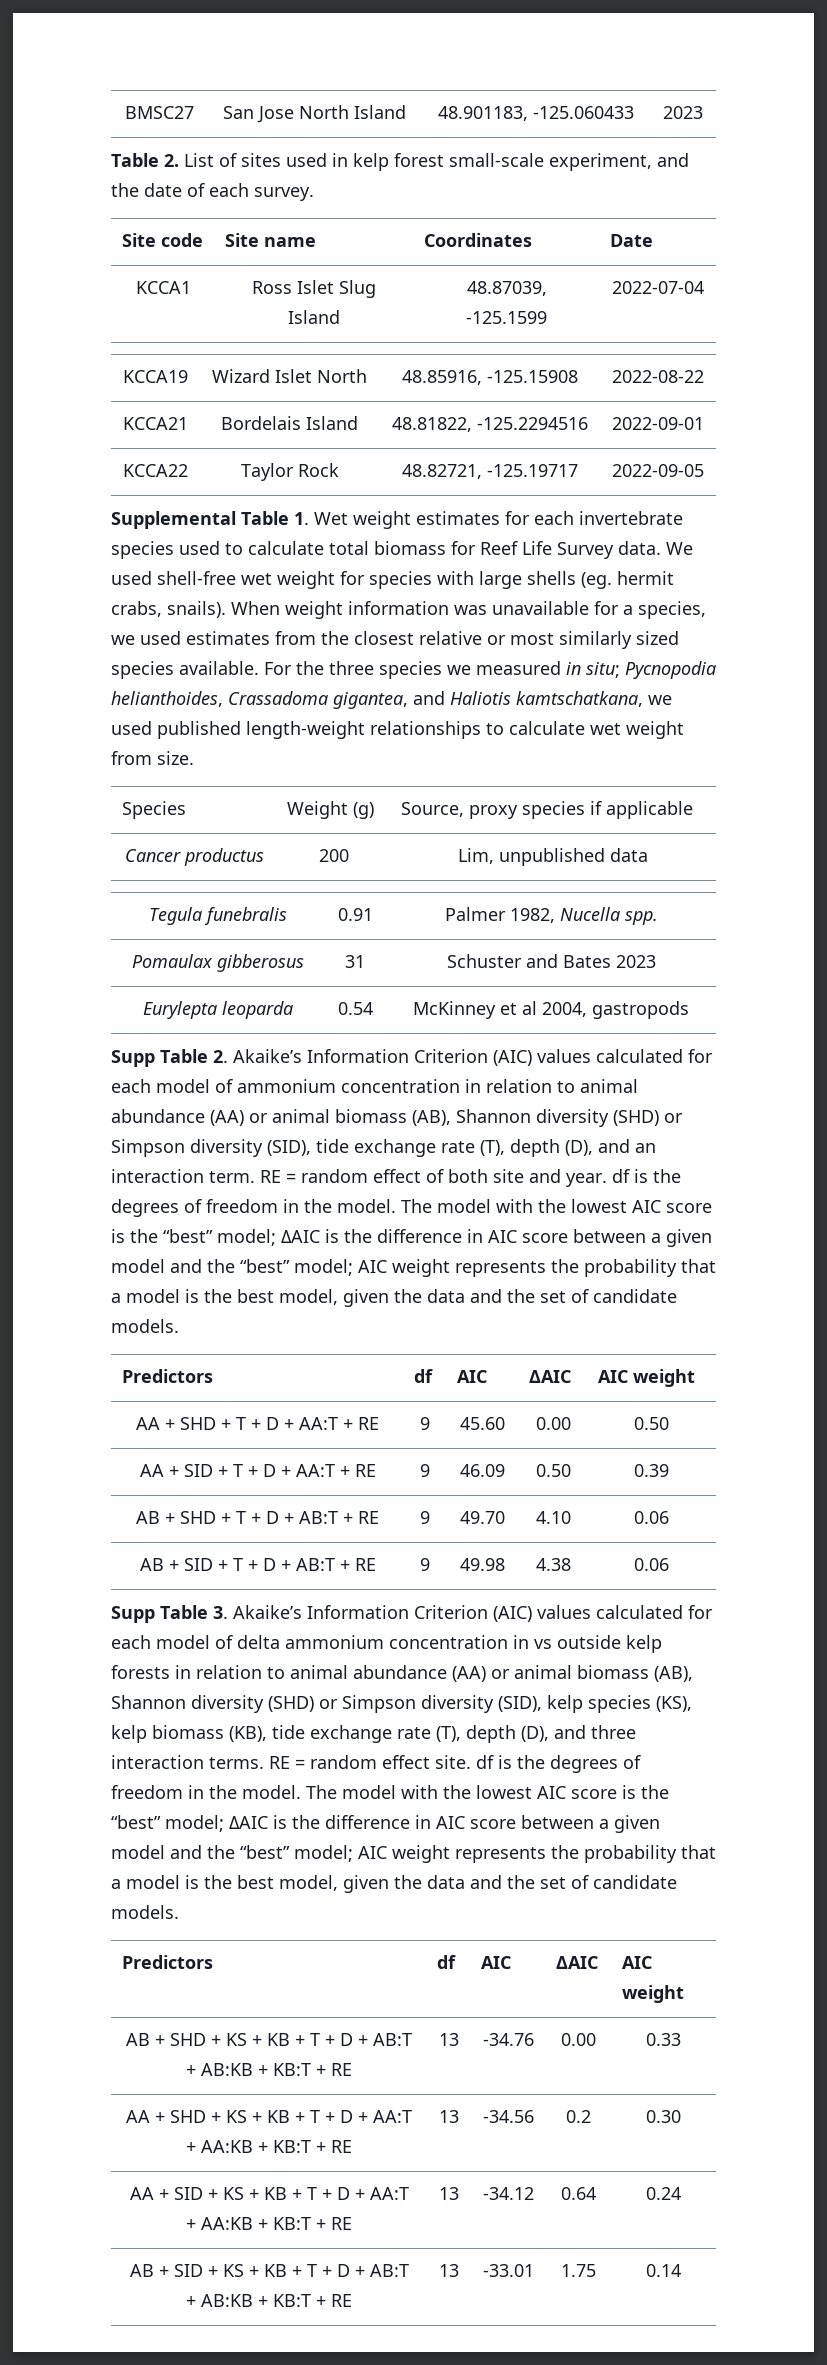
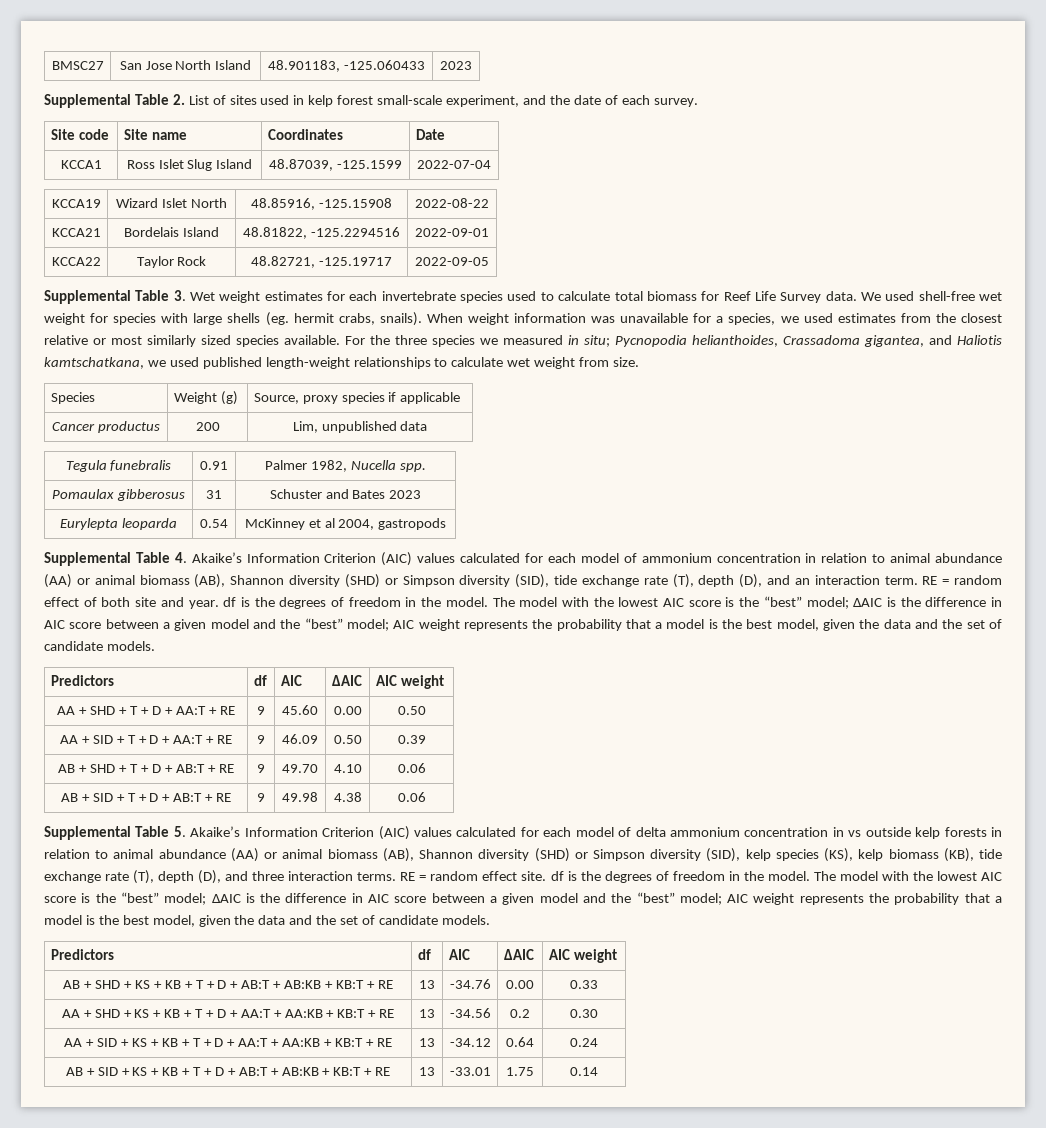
(703, 112) none -> [44,94,131,108] Supplemental
[294,512,309,525] 1. -> [173,290,186,301] 3.
[111,1049,228,1067] Supp Table 2. -> [44,552,187,566] Supplemental Table 4.
[111,1605,228,1623] Supp Table 3. -> [44,826,186,840] Supplemental Table 5.

